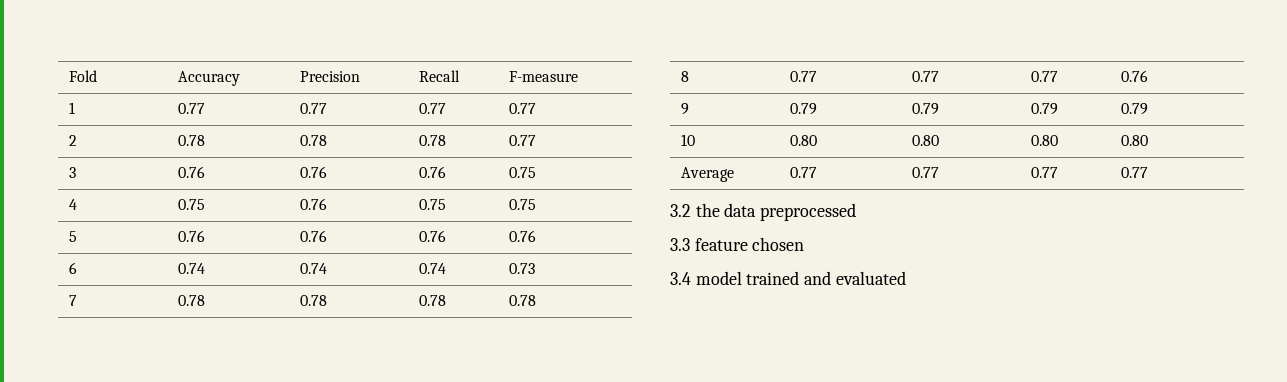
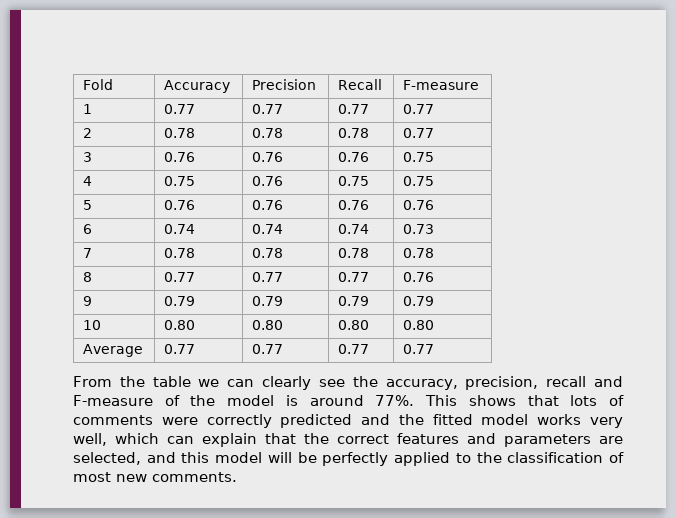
[670,203,857,221] [670,237,805,251] [670,271,906,285] 3.2 the data preprocessed // 3.3 feature chosen // 3.4 model trained and evaluated -> [73,376,623,390] [73,395,625,406] [73,414,623,428] [73,433,623,447] [73,452,625,466] [73,472,237,482] From the table we can clearly see the accuracy, precision, recall and F-measure of the model is around 77%. This shows that lots of comments were correctly predicted and the fitted model works very well, which can explain that the correct features and parameters are selected, and this model will be perfectly applied to the classification of most new comments.

